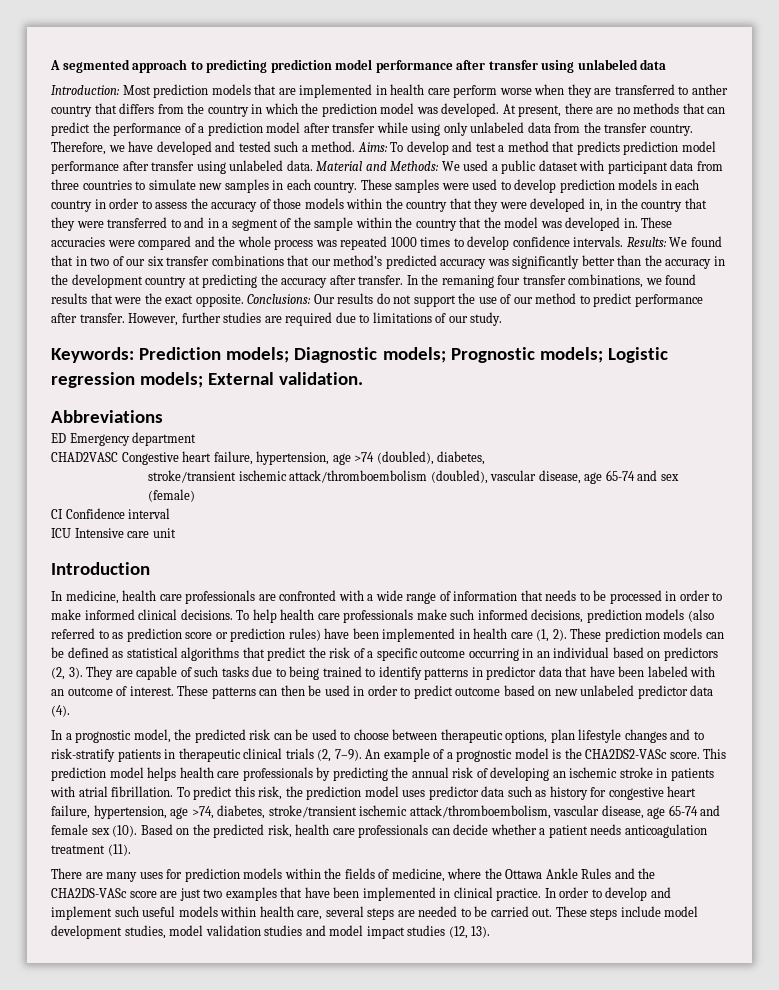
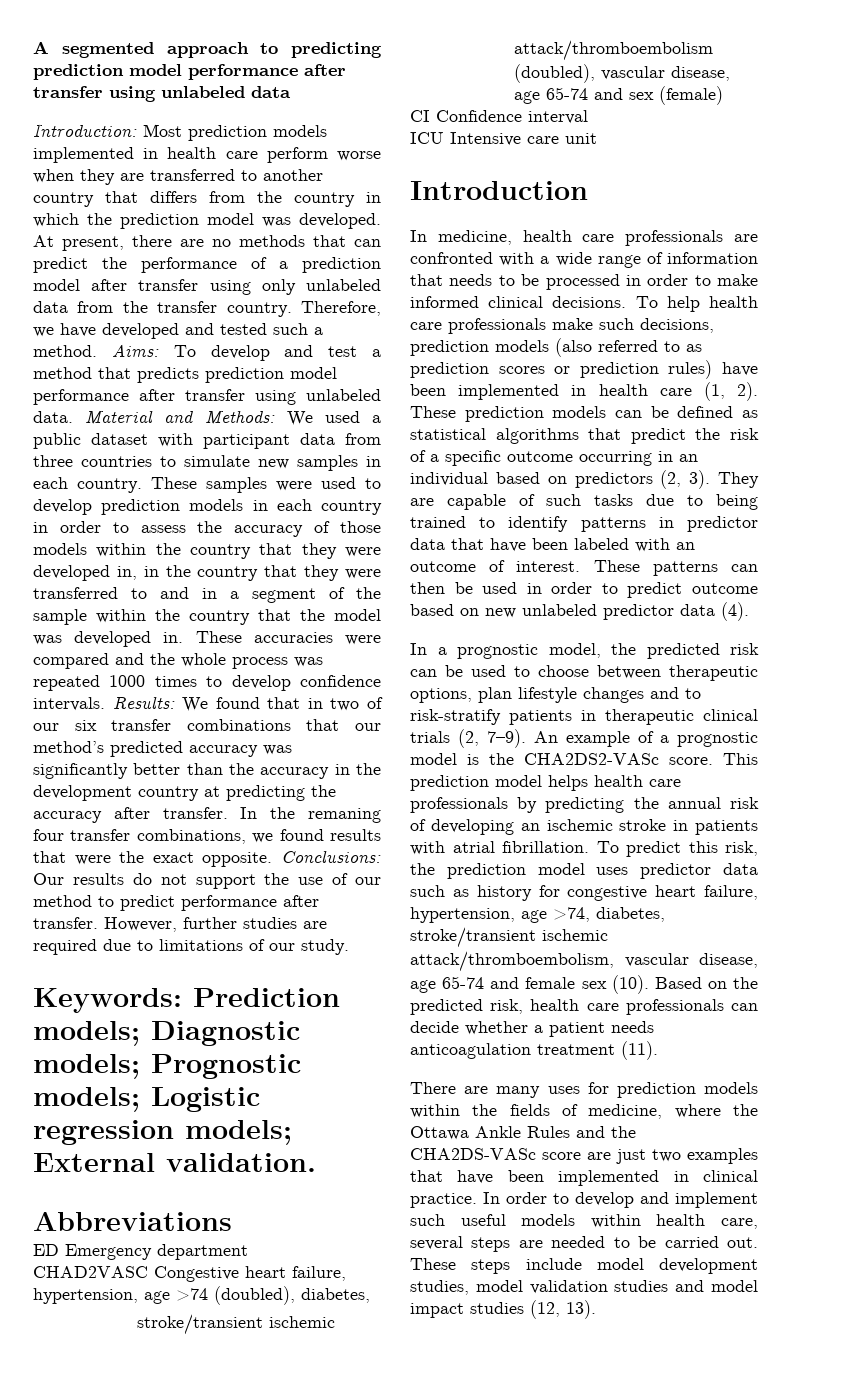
[254,84,296,95] that are -> (327, 131) none
[691,84,728,95] anther -> [263,169,323,181] another
[376,122,408,133] while -> (199, 285) none
[477,609,528,620] informed -> (634, 324) none
[185,632,213,639] score -> [498,366,545,374] scores

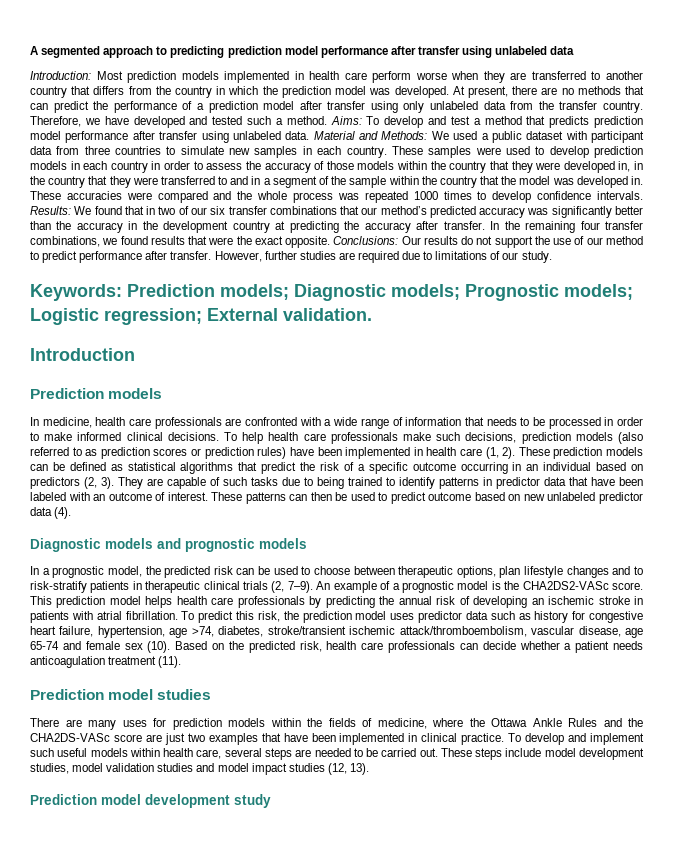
[308,808,382,823] remaning -> [525,221,576,233] remaining
[33,1120,292,1145] regression models; -> [104,308,202,325] regression;
[33,1212,232,1231] [33,1244,248,1260] [33,1266,346,1282] [33,1286,370,1305] [137,1314,336,1335] [514,40,714,61] [514,64,731,83] [514,86,724,105] [410,110,588,124] [410,132,597,146] [410,181,588,200] Abbreviations // ED Emergency department // CHAD2VASC Congestive heart failure, hypertension, age >74 (doubled), diabetes, // stroke/transient ischemic attack/thromboembolism (doubled), vascular disease, age 65-74 and sex (female) // CI Confidence interval // ICU Intensive care unit // Introduction -> [30,348,135,361] [30,388,163,399] Introduction // Prediction models
[526,582,593,594] in order -> (375, 496) none
(749, 611) none -> [30,538,307,552] // Diagnostic models and prognostic models
(658, 1050) none -> [30,689,212,700] // Prediction model studies
[483,1192,569,1204] In order to -> [508,733,522,742] To
(596, 1309) none -> [30,794,271,808] // Prediction model development study

